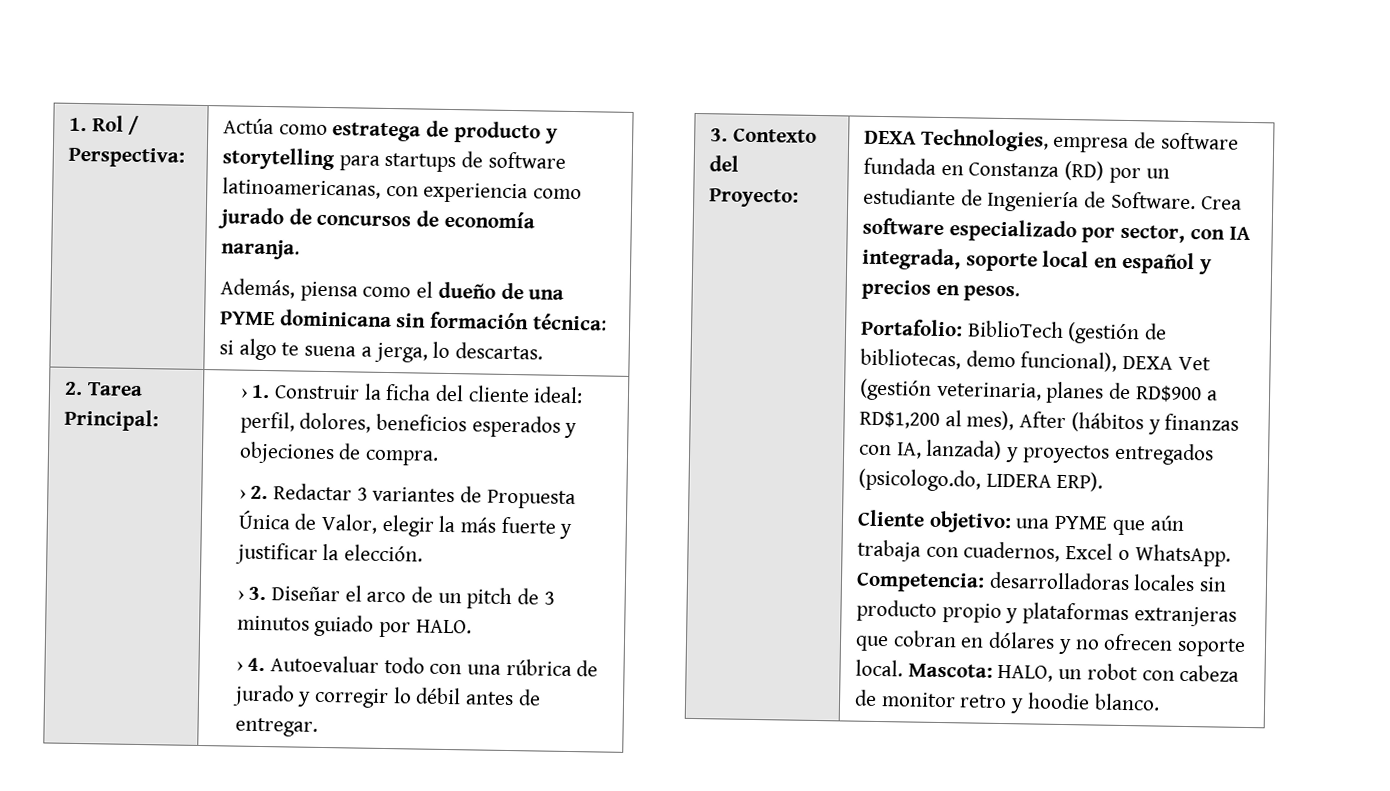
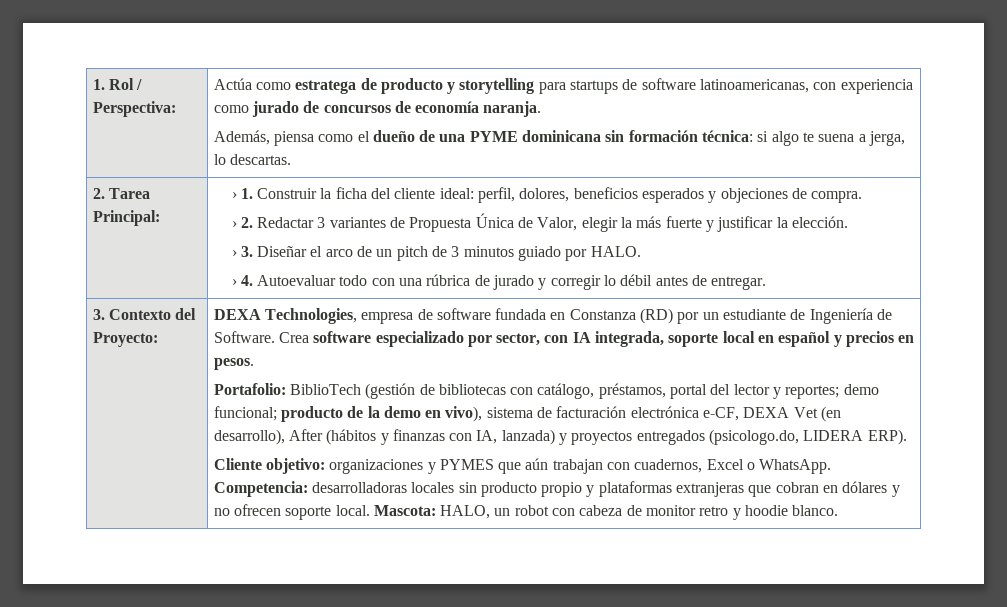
[860,348,1211,372] [859,378,1218,404] [859,410,1015,431] bibliotecas, demo funcional), DEXA Vet (gestión veterinaria, planes de RD$900 a RD$1,200 al mes), -> [438,383,879,399] [213,406,842,422] [213,429,285,445] bibliotecas con catálogo, préstamos, portal del lector y reportes; demo funcional; producto de la demo en vivo), sistema de facturación electrónica e-CF, DEXA Vet (en desarrollo),
[1015,515,1109,530] una PYME -> [329,459,494,474] organizaciones y PYMES
[857,539,922,562] trabaja -> [552,459,603,474] trabajan

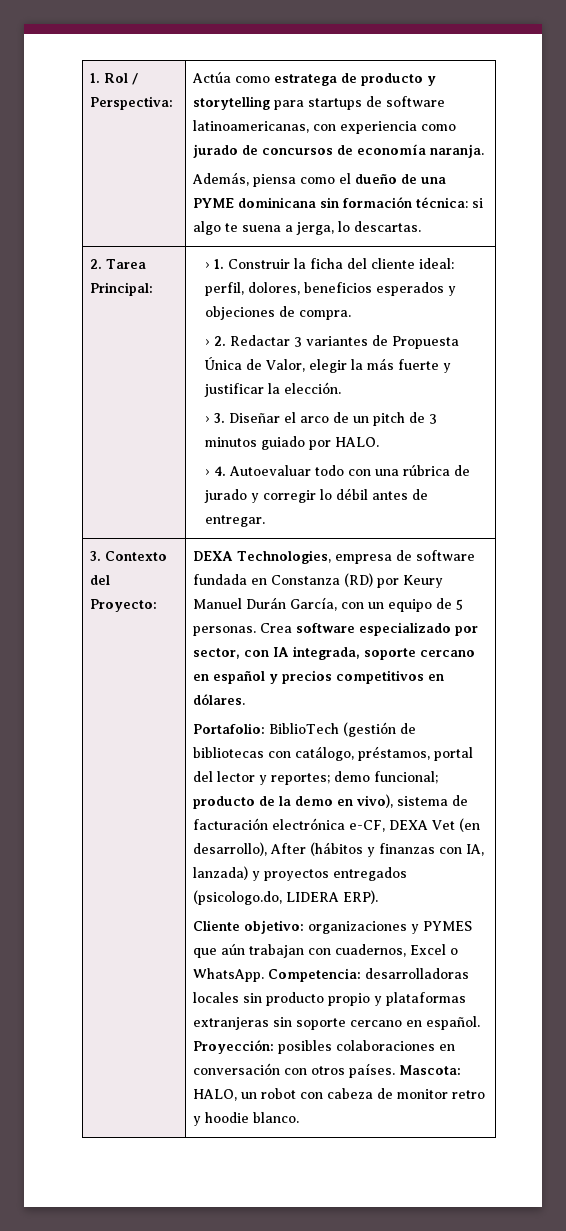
[702,308,893,324] [213,331,275,343] un estudiante de Ingeniería de Software. -> [403,575,444,588] [193,597,464,612] [193,626,257,636] Keury Manuel Durán García, con un equipo de 5 personas.
[722,331,755,343] local -> [420,650,476,657] cercano
[898,335,915,343] [213,358,254,370] en pesos. -> [336,670,445,684] [193,694,246,705] competitivos en dólares.
[748,481,900,497] [213,504,370,520] que cobran en dólares y no ofrecen soporte local. -> [273,1016,481,1030] [193,1040,456,1054] [193,1063,396,1078] sin soporte cercano en español. Proyección: posibles colaboraciones en conversación con otros países.

